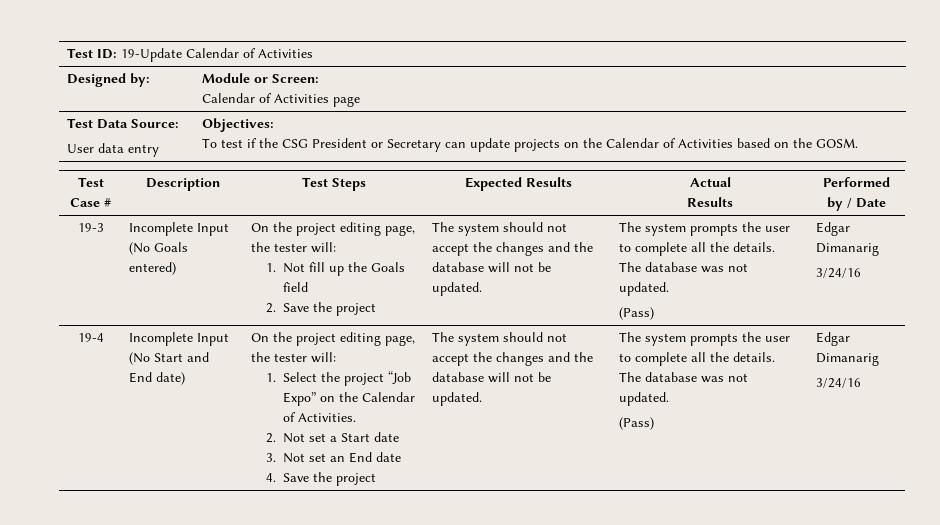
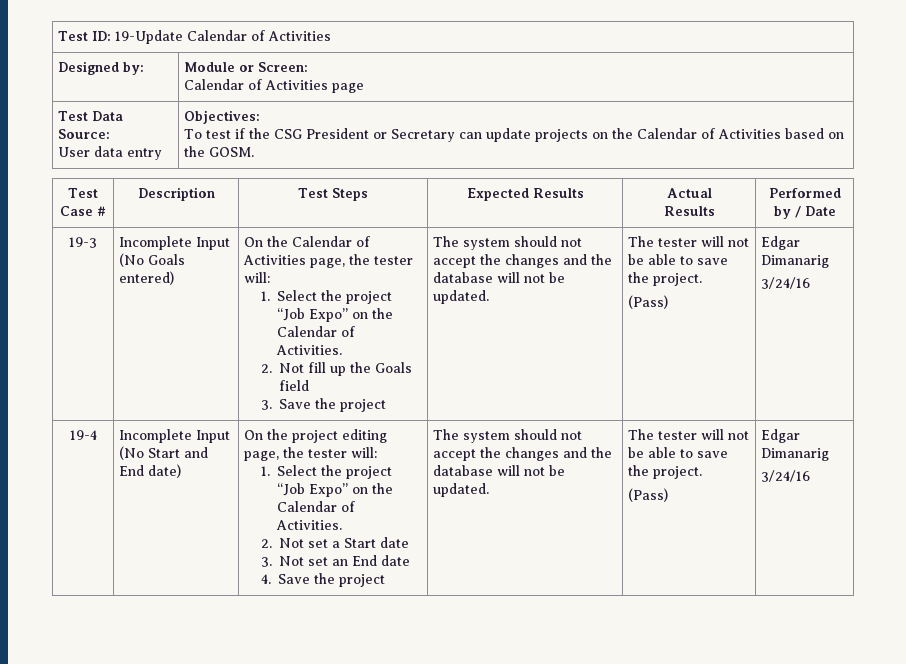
[296,222,416,236] [251,242,337,253] [265,263,276,272] project editing page, the tester will: // 1. -> [292,236,371,247] [243,254,414,268] [244,272,271,283] [260,290,392,304] [276,308,393,322] [276,326,355,337] [275,345,342,355] [260,364,272,373] Calendar of Activities page, the tester will: // 1. Select the project “Job Expo” on the Calendar of Activities. // 2.
[265,303,276,313] 2. -> [260,400,272,410] 3.
[645,222,791,236] [619,242,776,256] [619,262,749,273] [619,282,670,296] system prompts the user to complete all the details. The database was not updated. -> [658,236,750,247] [628,254,729,265] [628,272,703,286] tester will not be able to save the project.
[645,332,791,346] [619,352,776,366] [619,372,749,383] [619,392,670,406] system prompts the user to complete all the details. The database was not updated. -> [658,429,750,440] [628,447,729,458] [628,465,703,479] tester will not be able to save the project.

